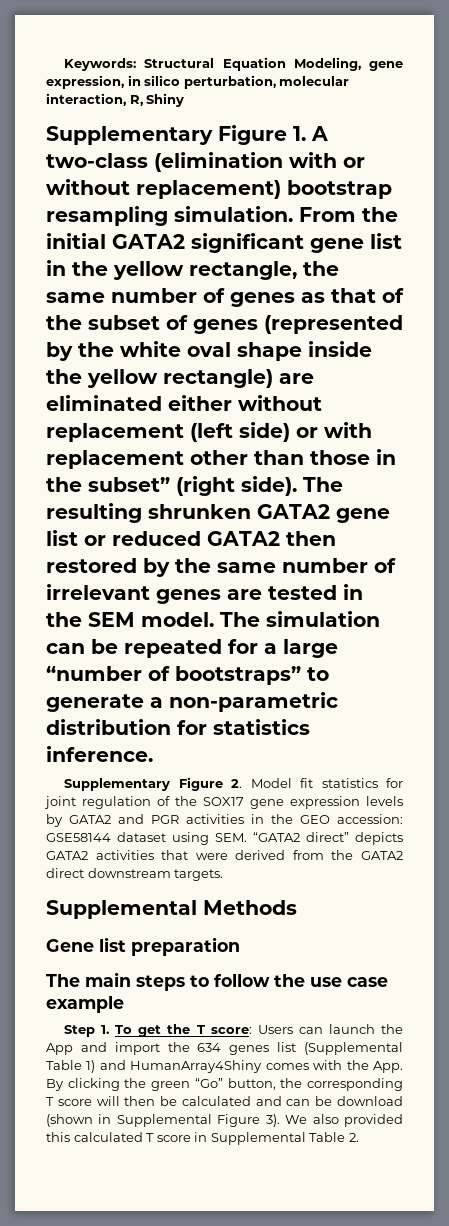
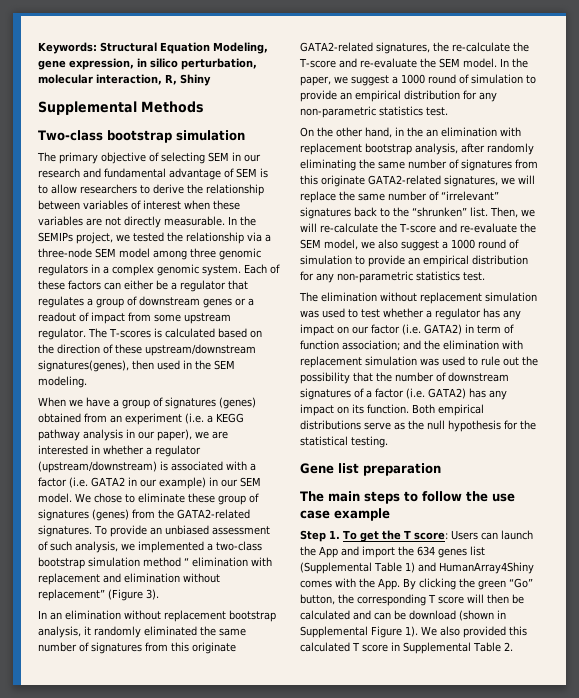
[46,125,328,145] [46,152,365,172] [46,179,392,199] [46,206,398,226] [46,233,402,253] [46,260,339,280] [46,288,404,307] [46,315,403,334] [46,341,372,361] [46,369,314,388] [46,395,322,411] [46,422,372,442] [46,449,396,469] [46,476,343,496] [46,503,390,523] [46,530,336,546] [46,558,396,577] [46,584,363,604] [46,611,380,627] [46,639,338,658] [46,666,329,685] [46,692,338,712] [46,719,310,735] [46,746,153,762] [64,777,403,791] [44,796,403,809] [46,814,403,827] [46,832,403,845] [46,850,403,860] [46,868,224,881] [46,900,297,919] Supplementary Figure 1. A two-class (elimination with or without replacement) bootstrap resampling simulation. From the initial GATA2 significant gene list in the yellow rectangle, the same number of genes as that of the subset of genes (represented by the white oval shape inside the yellow rectangle) are eliminated either without replacement (left side) or with replacement other than those in the subset” (right side). The resulting shrunken GATA2 gene list or reduced GATA2 then restored by the same number of irrelevant genes are tested in the SEM model. The simulation can be repeated for a large “number of bootstraps” to generate a non-parametric distribution for statistics inference. // Supplementary Figure 2. Model fit statistics for joint regulation of the SOX17 gene expression levels by GATA2 and PGR activities in the GEO accession: GSE58144 dataset using SEM. “GATA2 direct” depicts GATA2 activities that were derived from the GATA2 direct downstream targets. // Supplemental Methods -> [38,101,204,115] [38,130,245,143] [37,152,261,164] [38,168,268,180] [38,184,264,196] [38,200,240,210] [38,216,256,228] [38,232,271,244] [38,248,261,260] [38,264,280,276] [38,280,248,292] [38,296,254,308] [38,312,231,324] [38,328,262,340] [38,344,256,356] [38,360,235,372] [38,376,87,388] [38,397,256,409] [38,413,244,425] [38,429,228,441] [38,445,201,457] [38,461,256,473] [38,477,261,489] [38,493,259,505] [38,509,250,521] [38,525,270,537] [38,541,262,553] [38,557,272,569] [38,573,220,585] [38,589,159,601] [38,610,276,622] [38,626,246,638] [38,642,236,654] [300,42,529,54] [299,58,528,68] [300,74,536,86] [300,90,497,102] [300,106,448,118] [300,127,521,138] [300,143,534,155] [300,159,538,171] [300,175,535,187] [300,191,499,203] [300,207,535,219] [300,223,536,233] [300,239,519,251] [300,255,528,267] [300,271,485,283] [299,292,537,304] [300,308,521,320] [300,324,514,336] [300,340,523,351] [300,356,538,368] [300,372,509,384] [300,388,507,400] [300,404,484,416] [300,420,536,432] [300,436,388,448] Supplemental Methods // Two-class bootstrap simulation // The primary objective of selecting SEM in our research and fundamental advantage of SEM is to allow researchers to derive the relationship between variables of interest when these variables are not directly measurable. In the SEMIPs project, we tested the relationship via a three-node SEM model among three genomic regulators in a complex genomic system. Each of these factors can either be a regulator that regulates a group of downstream genes or a readout of impact from some upstream regulator. The T-scores is calculated based on the direction of these upstream/downstream signatures(genes), then used in the SEM modeling. // When we have a group of signatures (genes) obtained from an experiment (i.e. a KEGG pathway analysis in our paper), we are interested in whether a regulator (upstream/downstream) is associated with a factor (i.e. GATA2 in our example) in our SEM model. We chose to eliminate these group of signatures (genes) from the GATA2-related signatures. To provide an unbiased assessment of such analysis, we implemented a two-class bootstrap simulation method “ elimination with replacement and elimination without replacement” (Figure 3). // In an elimination without replacement bootstrap analysis, it randomly eliminated the same number of signatures from this originate GATA2-related signatures, the re-calculate the T-score and re-evaluate the SEM model. In the paper, we suggest a 1000 round of simulation to provide an empirical distribution for any non-parametric statistics test. // On the other hand, in the an elimination with replacement bootstrap analysis, after randomly eliminating the same number of signatures from this originate GATA2-related signatures, we will replace the same number of “irrelevant” signatures back to the “shrunken” list. Then, we will re-calculate the T-score and re-evaluate the SEM model, we also suggest a 1000 round of simulation to provide an empirical distribution for any non-parametric statistics test. // The elimination without replacement simulation was used to test whether a regulator has any impact on our factor (i.e. GATA2) in term of function association; and the elimination with replacement simulation was used to rule out the possibility that the number of downstream signatures of a factor (i.e. GATA2) has any impact on its function. Both empirical distributions serve as the null hypothesis for the statistical testing.
[265,1114,280,1127] 3). -> [405,626,418,637] 1).

